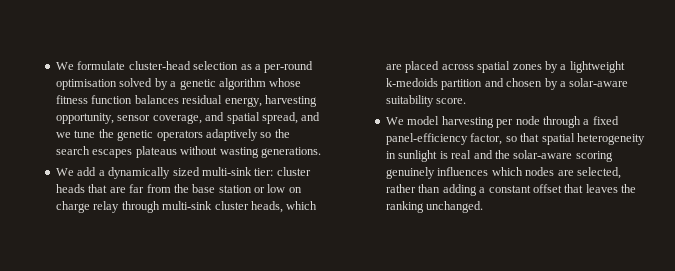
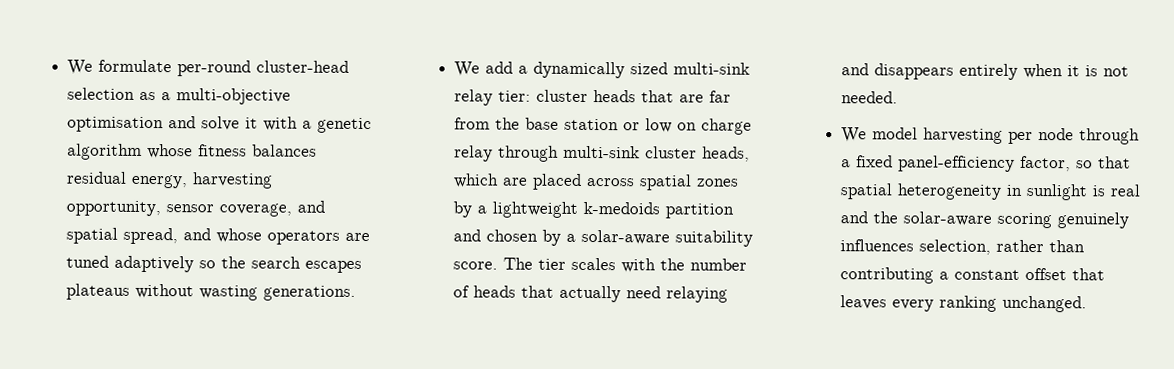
(126, 65) none -> [177,60,252,77] per-round
[264,61,314,73] [56,78,168,90] per-round optimisation solved by -> [176,88,292,105] [67,116,299,133] multi-objective optimisation and solve it with
[91,95,133,104] function -> (248, 150) none
[56,129,203,141] we tune the genetic operators -> [216,228,371,245] [66,255,110,268] whose operators are tuned
(252, 171) none -> [454,89,494,106] relay
(467, 101) none -> [503,257,748,273] [453,285,729,303] [841,63,1130,80] [841,91,899,104] The tier scales with the number of heads that actually need relaying and disappears entirely when it is not needed.
[491,167,621,179] which nodes are selected, -> [919,239,992,255] selection,
[442,184,477,196] adding -> [840,267,935,284] contributing
[621,184,637,193] the -> [892,299,935,312] every

